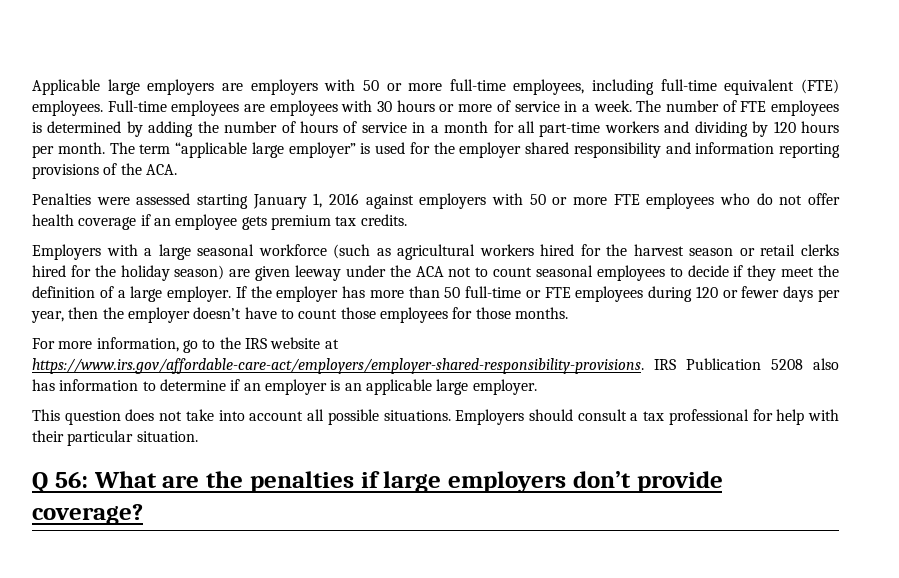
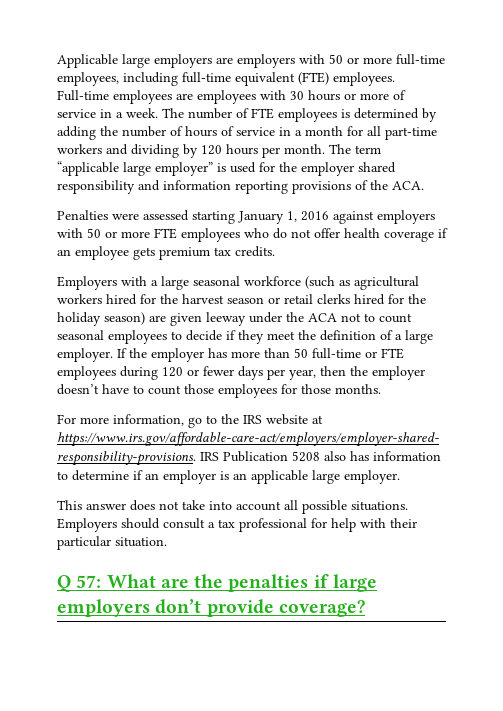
[64,410,121,425] question -> [86,503,126,510] answer
[54,471,88,488] 56: -> [76,575,102,588] 57:

